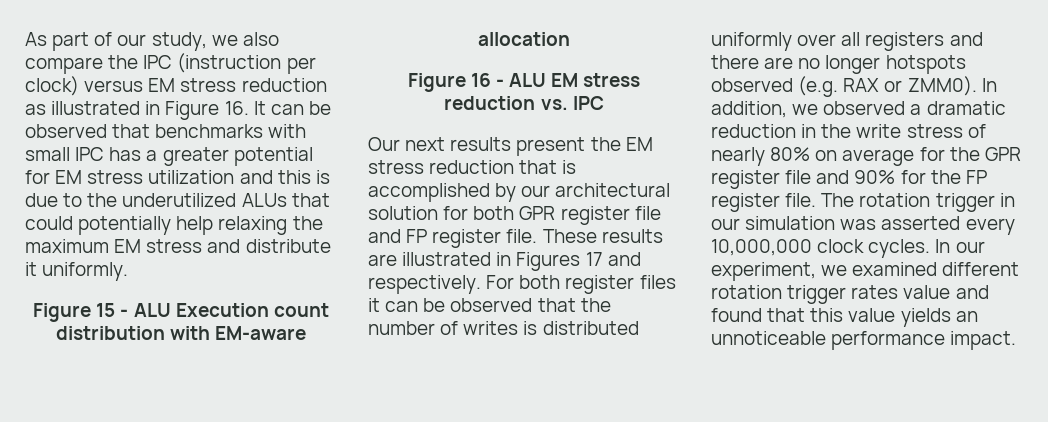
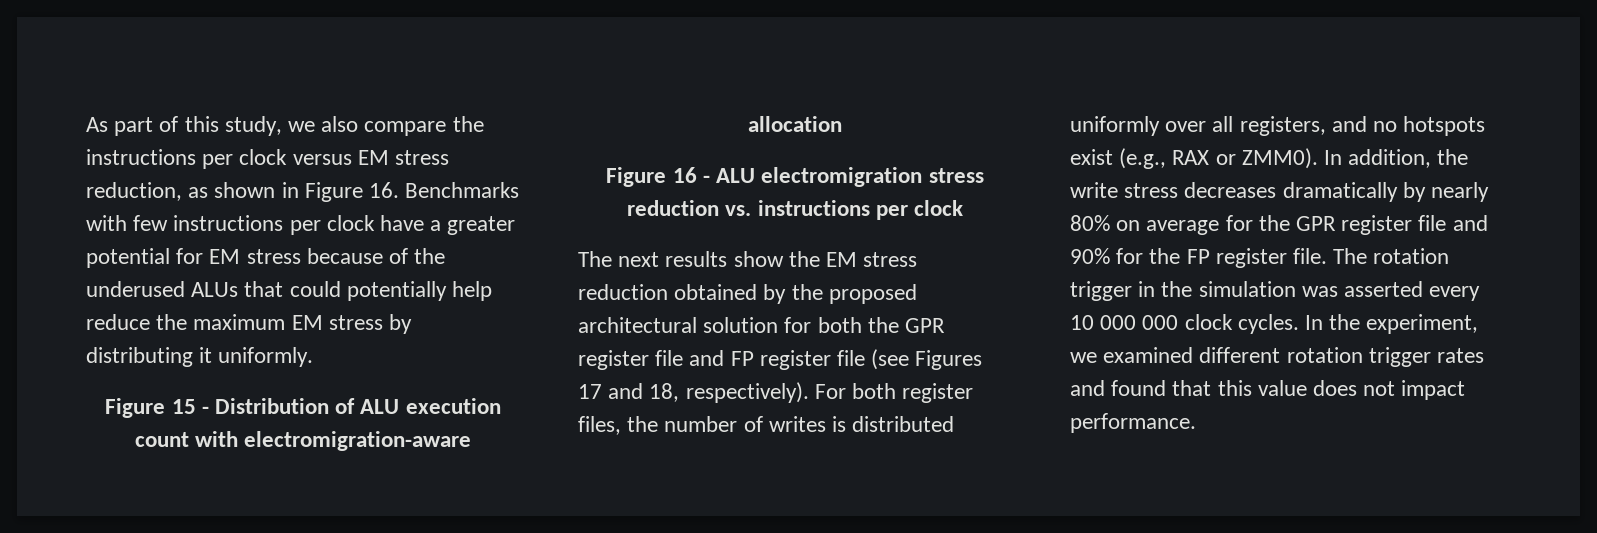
[117,34,147,46] our -> [184,116,219,132] this
[143,53,316,74] [25,76,327,96] [25,101,331,120] [25,124,307,138] [25,147,142,161] IPC (instruction per clock) versus EM stress reduction as illustrated in Figure 16. It can be observed that benchmarks with small IPC has -> [86,149,450,169] [86,182,520,202] [86,215,425,235] instructions per clock versus EM stress reduction, as shown in Figure 16. Benchmarks with few instructions per clock have
[148,170,330,184] [25,193,237,207] utilization and this is due to the underutilized -> [306,248,446,264] [86,281,185,297] because of the underused
[218,216,288,235] relaxing -> [86,314,150,330] reduce
[207,239,331,253] and distribute -> [389,314,413,334] [86,347,193,367] by distributing
[133,303,329,317] [55,326,307,340] ALU Execution count distribution with EM-aware -> [215,398,501,414] [134,431,472,451] Distribution of ALU execution count with electromigration-aware
[551,73,579,87] EM -> [761,167,923,187] electromigration
[572,96,604,110] [368,137,400,151] IPC // Our -> [757,200,963,220] [578,251,612,267] instructions per clock // The
[516,137,586,156] present -> [733,251,784,267] show
[519,160,577,174] [368,183,551,202] that is accomplished by our -> [674,284,917,304] obtained by the proposed
(515, 213) none -> [867,317,899,333] the
[506,229,663,243] [368,252,512,266] file. These results are illustrated in -> [837,349,910,370] file (see
[368,275,481,294] respectively. -> [649,382,809,403] 18, respectively).
[639,275,676,289] [368,298,576,312] files it can be observed that -> [578,416,621,435] files,
[865,32,983,51] [711,55,966,74] [711,76,839,97] registers and there are no longer hotspots observed (e.g. -> [1239,116,1486,136] [1070,148,1167,169] registers, and no hotspots exist (e.g.,
[792,101,1006,115] [711,124,986,138] we observed a dramatic reduction in the write stress of -> [1437,149,1469,165] [1070,182,1426,202] the write stress decreases dramatically by
[711,218,740,230] our -> [1161,281,1193,297] the
[711,239,812,256] 10,000,000 -> [1070,315,1179,330] 10 000 000
[955,241,985,253] our -> [1329,314,1361,330] the
[903,285,951,299] value -> (1485, 355) none
[900,308,978,327] [711,331,1017,350] yields an unnoticeable performance impact. -> [1313,380,1466,400] [1070,413,1196,433] does not impact performance.

